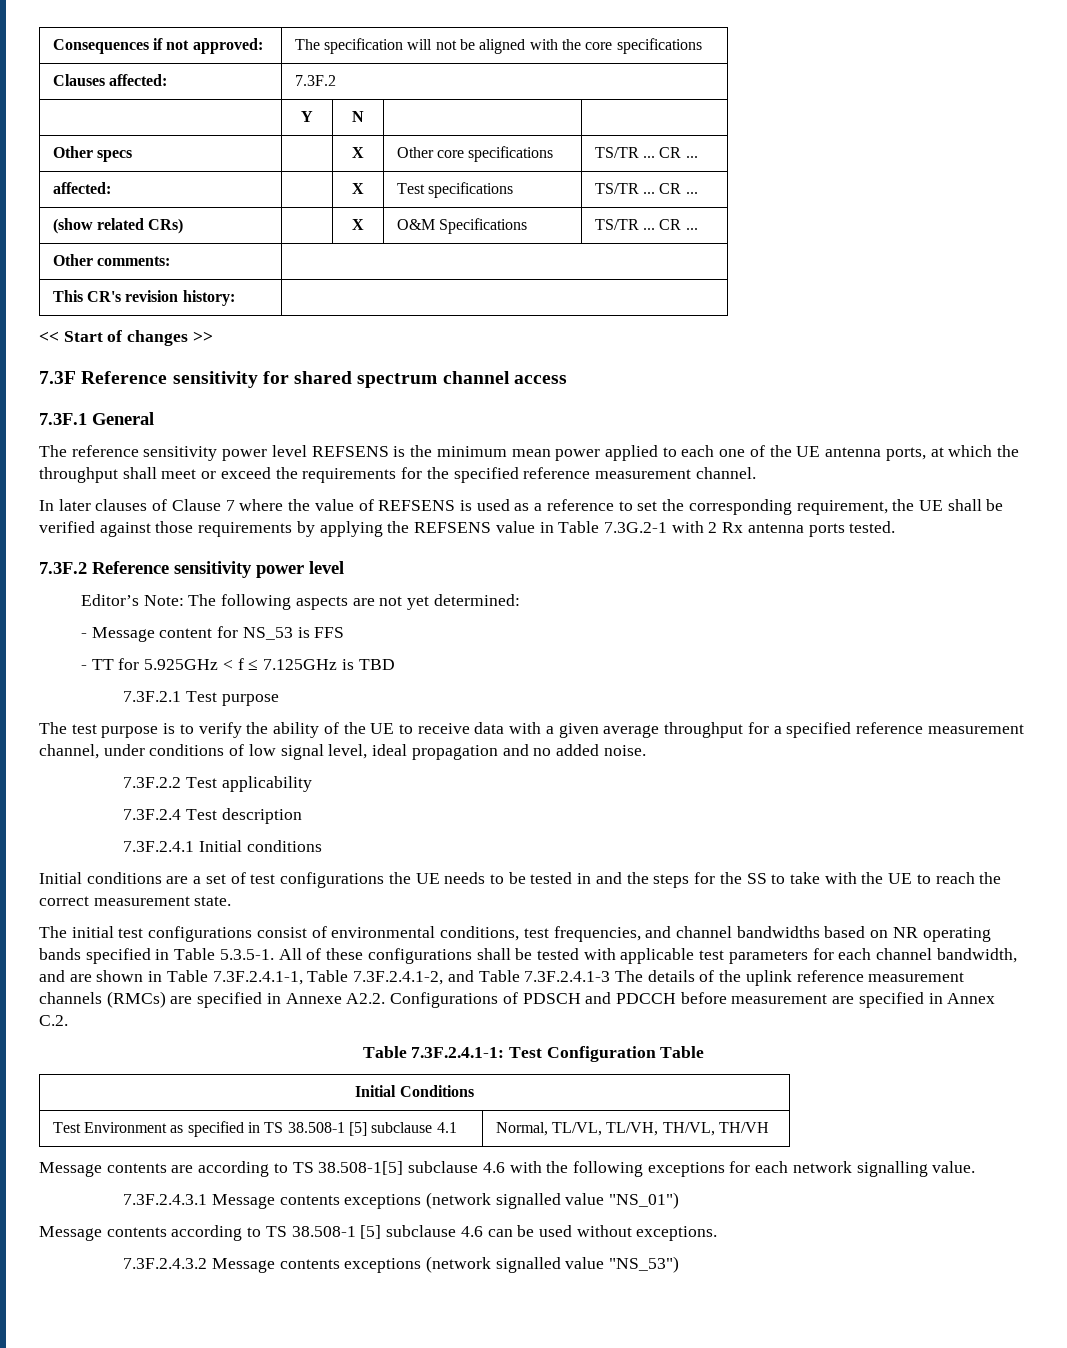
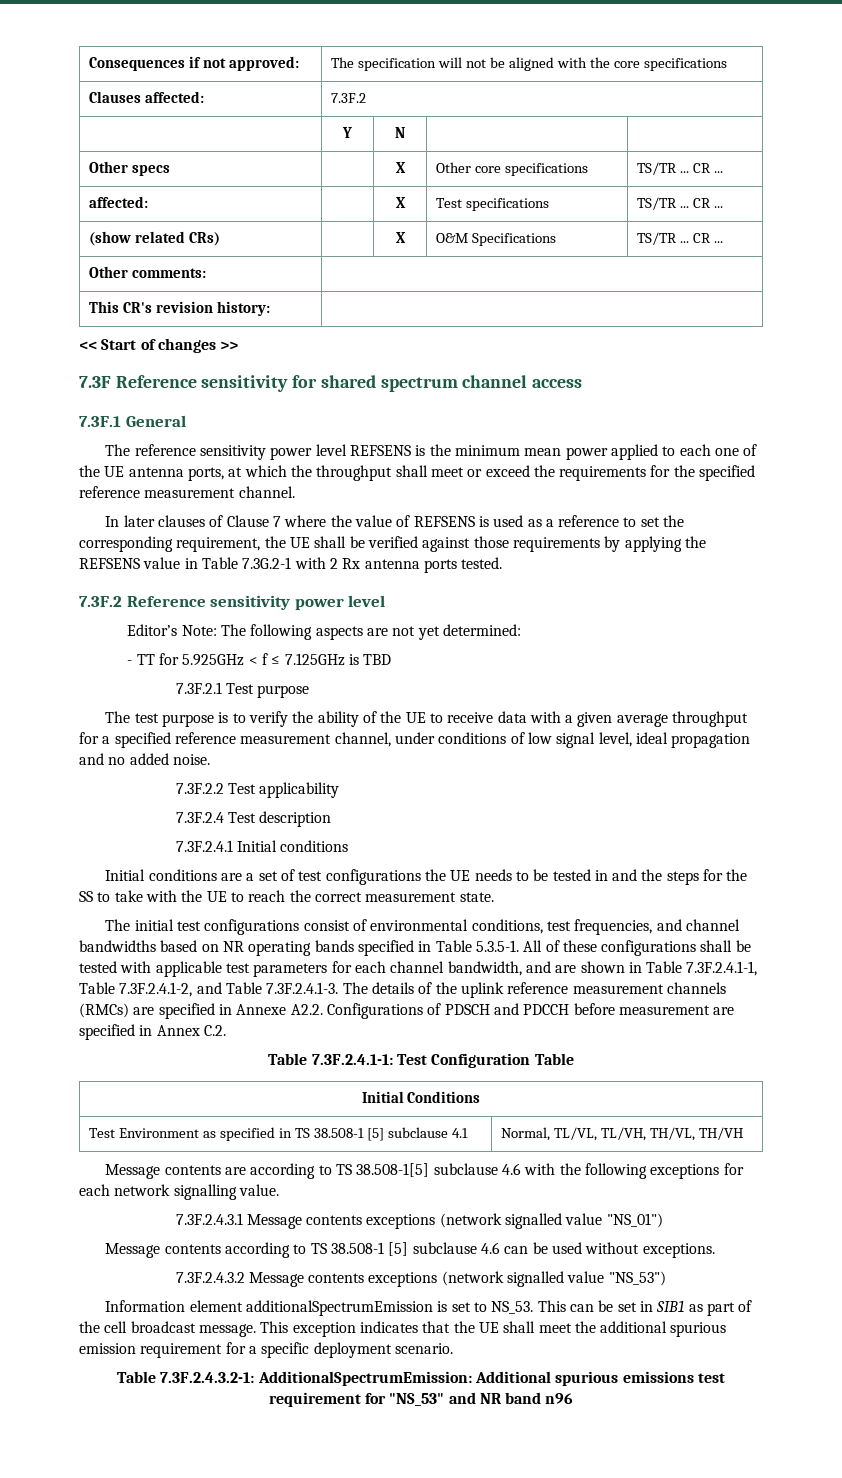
[81,626,345,642] // - Message content for NS_53 is FFS -> (521, 630) none
[524,971,611,982] 7.3F.2.4.1-3 -> [266,982,339,994] 7.3F.2.4.1-3.
(680, 1264) none -> [105,1300,753,1316] [79,1321,727,1337] [79,1342,453,1358] [117,1371,725,1386] [268,1392,574,1407] // Information element additionalSpectrumEmission is set to NS_53. This can be set in SIB1 as part of the cell broadcast message. This exception indicates that the UE shall meet the additional spurious emission requirement for a specific deployment scenario. // Table 7.3F.2.4.3.2-1: AdditionalSpectrumEmission: Additional spurious emissions test requirement for "NS_53" and NR band n96

